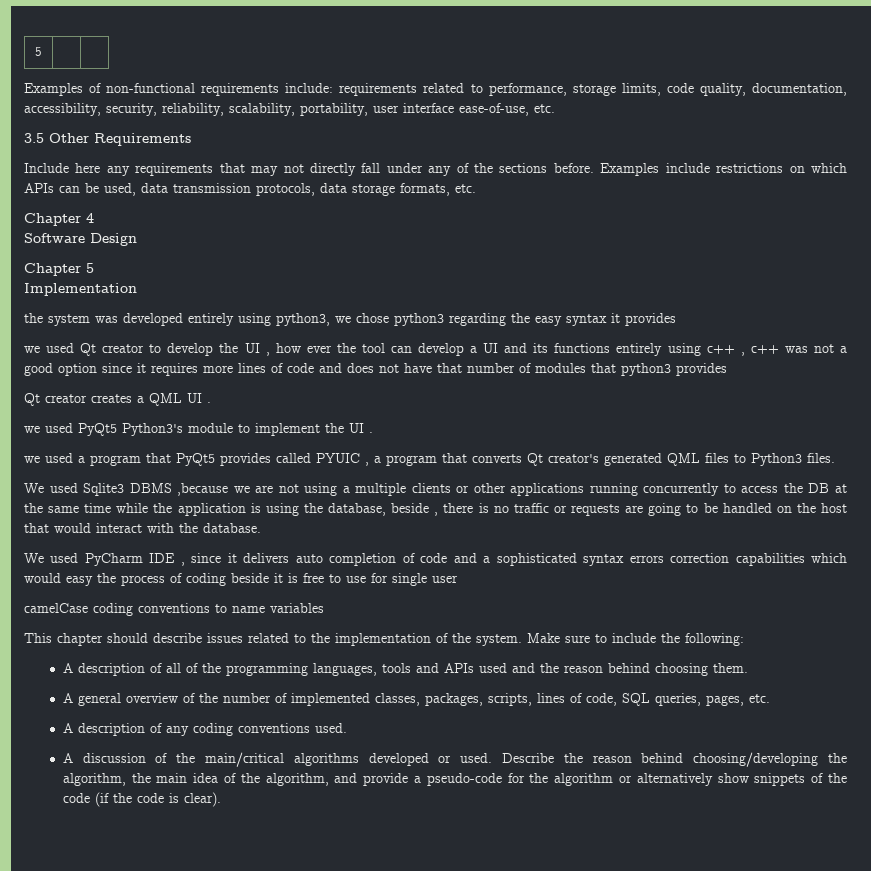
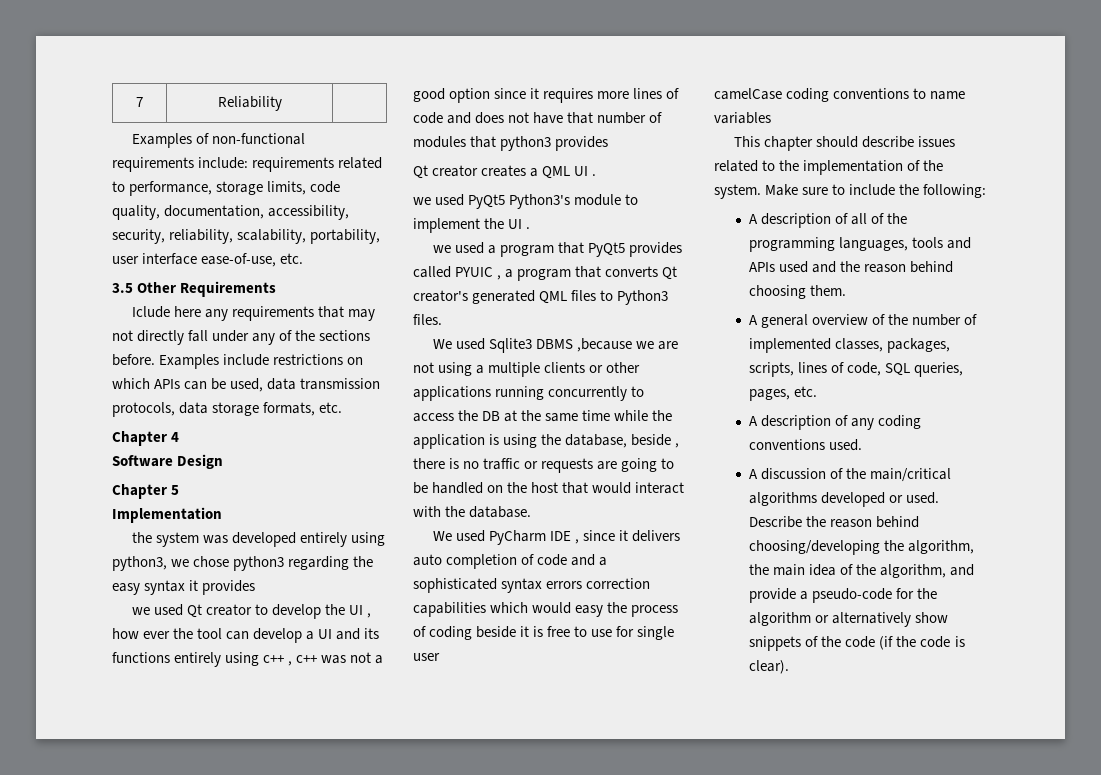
[35,47,42,56] 5 | -> [136,97,143,107] [217,96,282,111] 7 | Reliability
[24,163,69,173] Include -> [131,306,170,318] Iclude

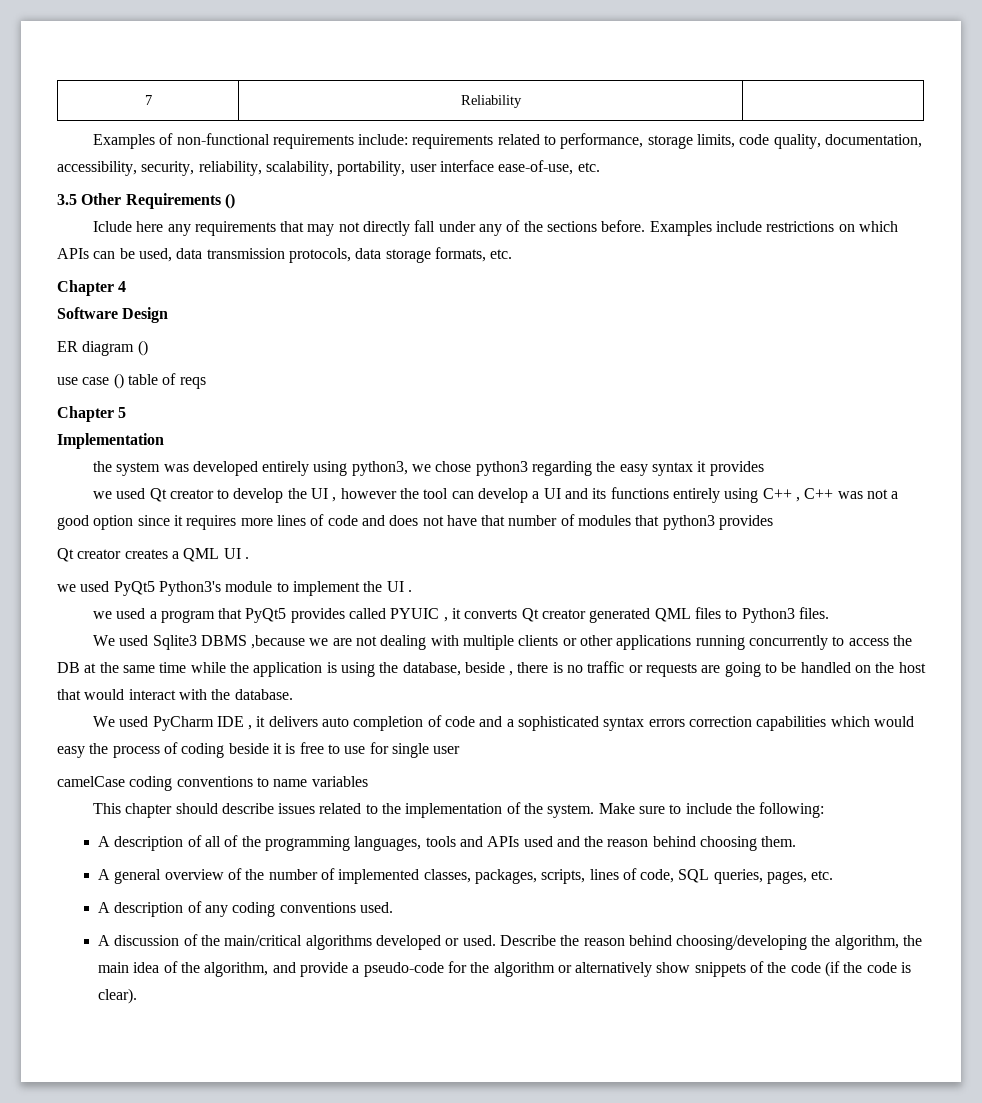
(277, 289) none -> [224,193,235,209] ()
(224, 461) none -> [57,340,148,356] [57,373,206,389] // ER diagram () // use case () table of reqs
[112,628,171,639] how ever -> [340,488,397,499] however
[263,655,318,666] c++ , c++ -> [762,488,834,502] C++ , C++
[505,266,602,281] a program that -> [452,608,462,619] it
[413,290,468,302] creator's -> [542,609,587,619] creator
[438,362,485,376] using a -> [380,635,459,650] dealing with
[583,530,616,541] since -> (253, 727) none

